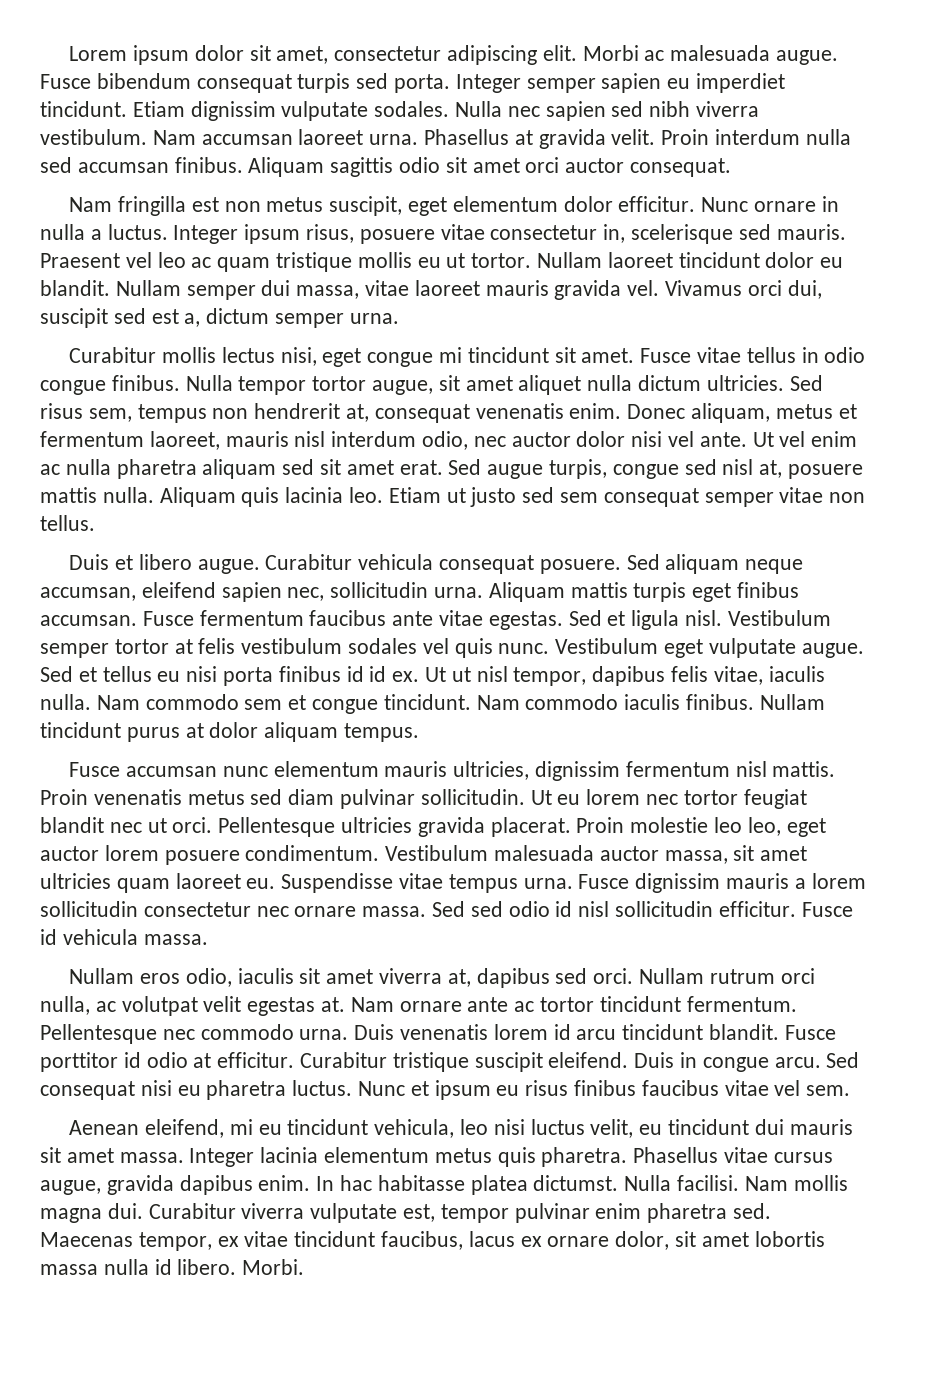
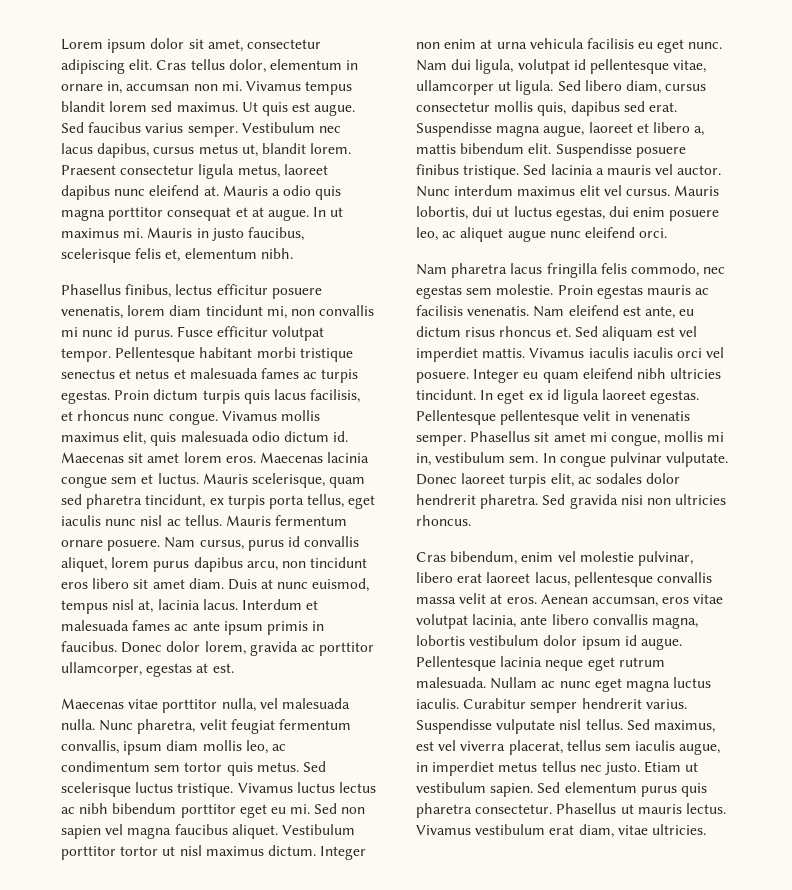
[582,45,838,65] [40,73,786,93] [40,101,760,121] [40,129,851,149] [40,157,732,177] [69,196,839,216] [40,224,846,244] [40,252,844,272] [40,280,822,300] [40,308,399,328] [69,347,866,367] [40,375,823,395] [40,403,857,423] [40,431,858,450] [40,459,864,479] [40,487,866,507] [40,515,95,531] [69,554,804,574] [40,582,800,602] [40,610,831,630] [40,638,864,658] [40,666,825,686] [40,694,825,714] [40,722,420,742] [69,761,836,781] [40,789,807,809] [40,817,826,837] [40,845,808,865] [40,873,866,893] [40,901,853,917] [40,929,208,945] [69,968,815,988] [40,996,797,1016] [40,1024,836,1044] [40,1052,860,1072] [40,1080,851,1100] [69,1119,853,1138] [40,1147,833,1167] [40,1175,848,1195] [40,1203,772,1223] [40,1231,825,1251] [40,1259,305,1275] Morbi ac malesuada augue. Fusce bibendum consequat turpis sed porta. Integer semper sapien eu imperdiet tincidunt. Etiam dignissim vulputate sodales. Nulla nec sapien sed nibh viverra vestibulum. Nam accumsan laoreet urna. Phasellus at gravida velit. Proin interdum nulla sed accumsan finibus. Aliquam sagittis odio sit amet orci auctor consequat. // Nam fringilla est non metus suscipit, eget elementum dolor efficitur. Nunc ornare in nulla a luctus. Integer ipsum risus, posuere vitae consectetur in, scelerisque sed mauris. Praesent vel leo ac quam tristique mollis eu ut tortor. Nullam laoreet tincidunt dolor eu blandit. Nullam semper dui massa, vitae laoreet mauris gravida vel. Vivamus orci dui, suscipit sed est a, dictum semper urna. // Curabitur mollis lectus nisi, eget congue mi tincidunt sit amet. Fusce vitae tellus in odio congue finibus. Nulla tempor tortor augue, sit amet aliquet nulla dictum ultricies. Sed risus sem, tempus non hendrerit at, consequat venenatis enim. Donec aliquam, metus et fermentum laoreet, mauris nisl interdum odio, nec auctor dolor nisi vel ante. Ut vel enim ac nulla pharetra aliquam sed sit amet erat. Sed augue turpis, congue sed nisl at, posuere mattis nulla. Aliquam quis lacinia leo. Etiam ut justo sed sem consequat semper vitae non tellus. // Duis et libero augue. Curabitur vehicula consequat posuere. Sed aliquam neque accumsan, eleifend sapien nec, sollicitudin urna. Aliquam mattis turpis eget finibus accumsan. Fusce fermentum faucibus ante vitae egestas. Sed et ligula nisl. Vestibulum semper tortor at felis vestibulum sodales vel quis nunc. Vestibulum eget vulputate augue. Sed et tellus eu nisi porta finibus id id ex. Ut ut nisl tempor, dapibus felis vitae, iaculis nulla. Nam commodo sem et congue tincidunt. Nam commodo iaculis finibus. Nullam tincidunt purus at dolor aliquam tempus. // Fusce accumsan nunc elementum mauris ultricies, dignissim fermentum nisl mattis. Proin venenatis metus sed diam pulvinar sollicitudin. Ut eu lorem nec tortor feugiat blandit nec ut orci. Pellentesque ultricies gravida placerat. Proin molestie leo leo, eget auctor lorem posuere condimentum. Vestibulum malesuada auctor massa, sit amet ultricies quam laoreet eu. Suspendisse vitae tempus urna. Fusce dignissim mauris a lorem sollicitudin consectetur nec ornare massa. Sed sed odio id nisl sollicitudin efficitur. Fusce id vehicula massa. // Nullam eros odio, iaculis sit amet viverra at, dapibus sed orci. Nullam rutrum orci nulla, ac volutpat velit egestas at. Nam ornare ante ac tortor tincidunt fermentum. Pellentesque nec commodo urna. Duis venenatis lorem id arcu tincidunt blandit. Fusce porttitor id odio at efficitur. Curabitur tristique suscipit eleifend. Duis in congue arcu. Sed consequat nisi eu pharetra luctus. Nunc et ipsum eu risus finibus faucibus vitae vel sem. // Aenean eleifend, mi eu tincidunt vehicula, leo nisi luctus velit, eu tincidunt dui mauris sit amet massa. Integer lacinia elementum metus quis pharetra. Phasellus vitae cursus augue, gravida dapibus enim. In hac habitasse platea dictumst. Nulla facilisi. Nam mollis magna dui. Curabitur viverra vulputate est, tempor pulvinar enim pharetra sed. Maecenas tempor, ex vitae tincidunt faucibus, lacus ex ornare dolor, sit amet lobortis massa nulla id libero. Morbi. -> [156,59,359,73] [61,81,353,95] [61,101,356,116] [61,122,341,137] [61,143,352,158] [61,164,328,179] [61,185,342,200] [61,207,344,221] [61,227,304,241] [61,248,293,263] [61,284,322,299] [61,305,375,319] [61,326,325,341] [61,347,353,362] [61,368,359,383] [61,389,361,404] [61,410,320,425] [61,431,349,446] [61,452,370,463] [61,473,366,488] [61,494,376,509] [61,515,348,526] [61,536,360,551] [61,557,368,572] [61,578,370,592] [61,599,319,614] [61,620,325,635] [61,641,375,656] [61,662,234,677] [61,698,350,713] [61,719,351,734] [61,740,286,755] [61,761,326,776] [61,782,376,797] [61,803,366,818] [61,824,355,839] [61,845,367,860] [416,38,723,53] [416,59,707,74] [416,80,707,95] [416,101,677,116] [416,122,705,137] [416,143,686,158] [416,164,722,179] [416,185,720,197] [416,206,720,221] [416,227,668,242] [416,263,726,278] [416,284,710,299] [416,305,695,319] [416,326,698,341] [416,347,725,362] [416,368,722,383] [416,389,700,404] [416,410,690,425] [416,431,725,446] [416,452,729,467] [416,473,681,488] [416,494,727,509] [416,515,471,526] [416,551,693,566] [416,572,712,587] [416,593,724,607] [416,614,698,629] [416,635,682,650] [416,656,665,671] [416,677,712,692] [416,698,687,713] [416,719,715,734] [416,740,721,755] [416,761,699,776] [416,782,707,797] [416,803,726,818] [416,824,706,838] Cras tellus dolor, elementum in ornare in, accumsan non mi. Vivamus tempus blandit lorem sed maximus. Ut quis est augue. Sed faucibus varius semper. Vestibulum nec lacus dapibus, cursus metus ut, blandit lorem. Praesent consectetur ligula metus, laoreet dapibus nunc eleifend at. Mauris a odio quis magna porttitor consequat et at augue. In ut maximus mi. Mauris in justo faucibus, scelerisque felis et, elementum nibh. // Phasellus finibus, lectus efficitur posuere venenatis, lorem diam tincidunt mi, non convallis mi nunc id purus. Fusce efficitur volutpat tempor. Pellentesque habitant morbi tristique senectus et netus et malesuada fames ac turpis egestas. Proin dictum turpis quis lacus facilisis, et rhoncus nunc congue. Vivamus mollis maximus elit, quis malesuada odio dictum id. Maecenas sit amet lorem eros. Maecenas lacinia congue sem et luctus. Mauris scelerisque, quam sed pharetra tincidunt, ex turpis porta tellus, eget iaculis nunc nisl ac tellus. Mauris fermentum ornare posuere. Nam cursus, purus id convallis aliquet, lorem purus dapibus arcu, non tincidunt eros libero sit amet diam. Duis at nunc euismod, tempus nisl at, lacinia lacus. Interdum et malesuada fames ac ante ipsum primis in faucibus. Donec dolor lorem, gravida ac porttitor ullamcorper, egestas at est. // Maecenas vitae porttitor nulla, vel malesuada nulla. Nunc pharetra, velit feugiat fermentum convallis, ipsum diam mollis leo, ac condimentum sem tortor quis metus. Sed scelerisque luctus tristique. Vivamus luctus lectus ac nibh bibendum porttitor eget eu mi. Sed non sapien vel magna faucibus aliquet. Vestibulum porttitor tortor ut nisl maximus dictum. Integer non enim at urna vehicula facilisis eu eget nunc. Nam dui ligula, volutpat id pellentesque vitae, ullamcorper ut ligula. Sed libero diam, cursus consectetur mollis quis, dapibus sed erat. Suspendisse magna augue, laoreet et libero a, mattis bibendum elit. Suspendisse posuere finibus tristique. Sed lacinia a mauris vel auctor. Nunc interdum maximus elit vel cursus. Mauris lobortis, dui ut luctus egestas, dui enim posuere leo, ac aliquet augue nunc eleifend orci. // Nam pharetra lacus fringilla felis commodo, nec egestas sem molestie. Proin egestas mauris ac facilisis venenatis. Nam eleifend est ante, eu dictum risus rhoncus et. Sed aliquam est vel imperdiet mattis. Vivamus iaculis iaculis orci vel posuere. Integer eu quam eleifend nibh ultricies tincidunt. In eget ex id ligula laoreet egestas. Pellentesque pellentesque velit in venenatis semper. Phasellus sit amet mi congue, mollis mi in, vestibulum sem. In congue pulvinar vulputate. Donec laoreet turpis elit, ac sodales dolor hendrerit pharetra. Sed gravida nisi non ultricies rhoncus. // Cras bibendum, enim vel molestie pulvinar, libero erat laoreet lacus, pellentesque convallis massa velit at eros. Aenean accumsan, eros vitae volutpat lacinia, ante libero convallis magna, lobortis vestibulum dolor ipsum id augue. Pellentesque lacinia neque eget rutrum malesuada. Nullam ac nunc eget magna luctus iaculis. Curabitur semper hendrerit varius. Suspendisse vulputate nisl tellus. Sed maximus, est vel viverra placerat, tellus sem iaculis augue, in imperdiet metus tellus nec justo. Etiam ut vestibulum sapien. Sed elementum purus quis pharetra consectetur. Phasellus ut mauris lectus. Vivamus vestibulum erat diam, vitae ultricies.

